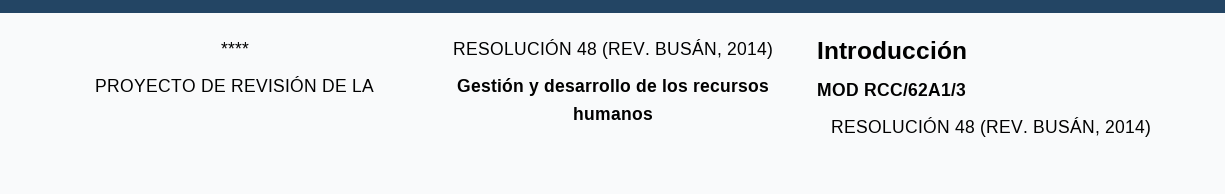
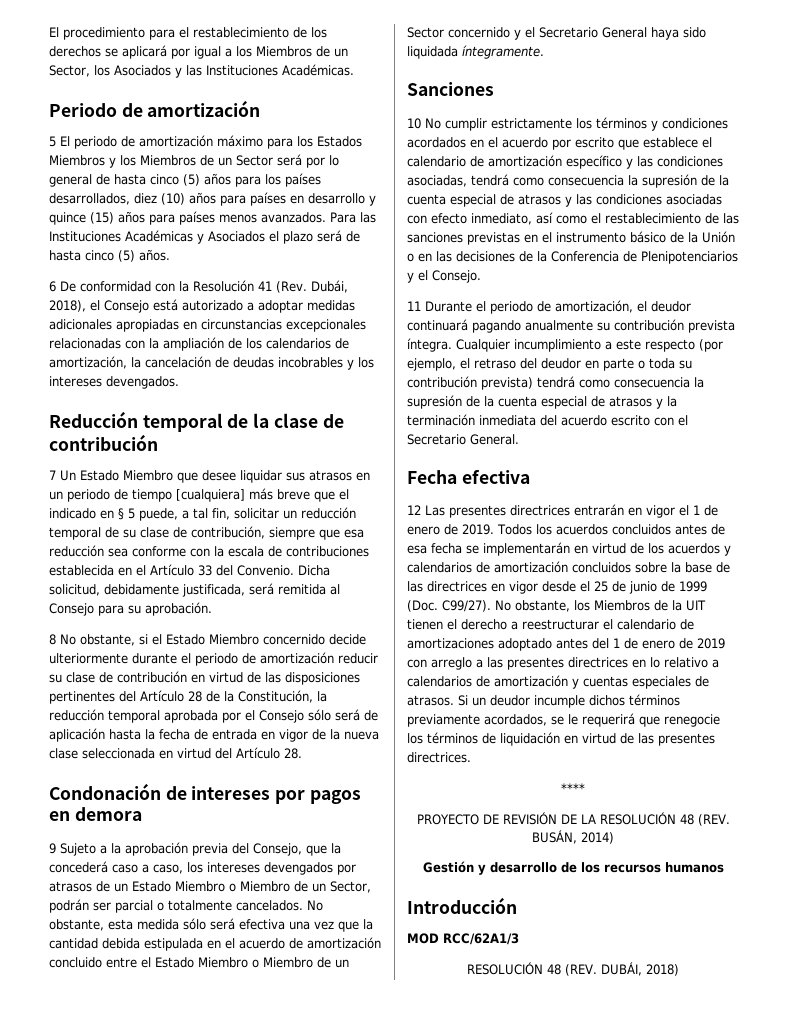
(220, 48) none -> [49,27,327,40] [49,45,348,59] [49,64,354,78] [49,100,261,117] [49,135,362,149] [49,154,339,168] [49,173,321,187] [49,192,376,206] [49,211,376,225] [49,230,360,244] [49,249,170,262] [49,280,348,293] [49,299,355,313] [49,319,366,332] [49,337,349,351] [49,356,374,370] [49,376,179,389] [49,411,344,432] [49,434,158,451] [49,470,370,483] [49,488,349,502] [49,507,356,521] [49,526,364,540] [49,545,369,557] [49,564,330,576] [49,583,340,597] [49,602,212,616] [49,634,366,646] [49,652,378,666] [49,671,360,685] [49,690,327,704] [49,709,378,723] [49,728,379,742] [49,747,302,759] [49,783,361,804] [49,807,142,821] [49,842,341,856] [49,861,356,875] [49,881,371,893] [49,899,323,913] [49,918,373,932] [49,937,381,951] [49,957,349,968] [407,27,706,40] [407,45,544,59] [407,82,494,96] [407,117,728,131] [407,137,712,150] [407,155,723,169] [407,174,729,188] [407,194,722,207] [407,212,739,225] [407,231,735,245] [407,251,738,264] [407,270,481,283] [407,300,691,314] [407,319,735,333] [407,338,723,352] [407,358,692,371] [407,376,704,390] [407,395,677,409] [407,414,688,426] [407,434,519,445] [407,469,530,484] [407,504,718,518] [407,524,725,535] [407,542,731,556] [407,561,730,573] [407,581,707,594] [407,600,706,612] [407,619,694,630] [407,638,725,651] [407,657,719,670] [407,675,709,689] [407,694,680,708] [407,713,720,727] [407,732,715,746] [407,752,471,763] El procedimiento para el restablecimiento de los derechos se aplicará por igual a los Miembros de un Sector, los Asociados y las Instituciones Académicas. // Periodo de amortización // 5 El periodo de amortización máximo para los Estados Miembros y los Miembros de un Sector será por lo general de hasta cinco (5) años para los países desarrollados, diez (10) años para países en desarrollo y quince (15) años para países menos avanzados. Para las Instituciones Académicas y Asociados el plazo será de hasta cinco (5) años. // 6 De conformidad con la Resolución 41 (Rev. Dubái, 2018), el Consejo está autorizado a adoptar medidas adicionales apropiadas en circunstancias excepcionales relacionadas con la ampliación de los calendarios de amortización, la cancelación de deudas incobrables y los intereses devengados. // Reducción temporal de la clase de contribución // 7 Un Estado Miembro que desee liquidar sus atrasos en un periodo de tiempo [cualquiera] más breve que el indicado en § 5 puede, a tal fin, solicitar un reducción temporal de su clase de contribución, siempre que esa reducción sea conforme con la escala de contribuciones establecida en el Artículo 33 del Convenio. Dicha solicitud, debidamente justificada, será remitida al Consejo para su aprobación. // 8 No obstante, si el Estado Miembro concernido decide ulteriormente durante el periodo de amortización reducir su clase de contribución en virtud de las disposiciones pertinentes del Artículo 28 de la Constitución, la reducción temporal aprobada por el Consejo sólo será de aplicación hasta la fecha de entrada en vigor de la nueva clase seleccionada en virtud del Artículo 28. // Condonación de intereses por pagos en demora // 9 Sujeto a la aprobación previa del Consejo, que la concederá caso a caso, los intereses devengados por atrasos de un Estado Miembro o Miembro de un Sector, podrán ser parcial o totalmente cancelados. No obstante, esta medida sólo será efectiva una vez que la cantidad debida estipulada en el acuerdo de amortización concluido entre el Estado Miembro o Miembro de un Sector concernido y el Secretario General haya sido liquidada íntegramente. // Sanciones // 10 No cumplir estrictamente los términos y condiciones acordados en el acuerdo por escrito que establece el calendario de amortización específico y las condiciones asociadas, tendrá como consecuencia la supresión de la cuenta especial de atrasos y las condiciones asociadas con efecto inmediato, así como el restablecimiento de las sanciones previstas en el instrumento básico de la Unión o en las decisiones de la Conferencia de Plenipotenciarios y el Consejo. // 11 Durante el periodo de amortización, el deudor continuará pagando anualmente su contribución prevista íntegra. Cualquier incumplimiento a este respecto (por ejemplo, el retraso del deudor en parte o toda su contribución prevista) tendrá como consecuencia la supresión de la cuenta especial de atrasos y la terminación inmediata del acuerdo escrito con el Secretario General. // Fecha efectiva // 12 Las presentes directrices entrarán en vigor el 1 de enero de 2019. Todos los acuerdos concluidos antes de esa fecha se implementarán en virtud de los acuerdos y calendarios de amortización concluidos sobre la base de las directrices en vigor desde el 25 de junio de 1999 (Doc. C99/27). No obstante, los Miembros de la UIT tienen el derecho a reestructurar el calendario de amortizaciones adoptado antes del 1 de enero de 2019 con arreglo a las presentes directrices en lo relativo a calendarios de amortización y cuentas especiales de atrasos. Si un deudor incumple dichos términos previamente acordados, se le requerirá que renegocie los términos de liquidación en virtud de las presentes directrices. //
[1032,117,1151,137] BUSÁN, 2014) -> [600,962,679,976] DUBÁI, 2018)

